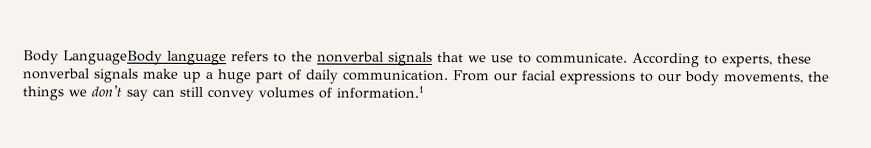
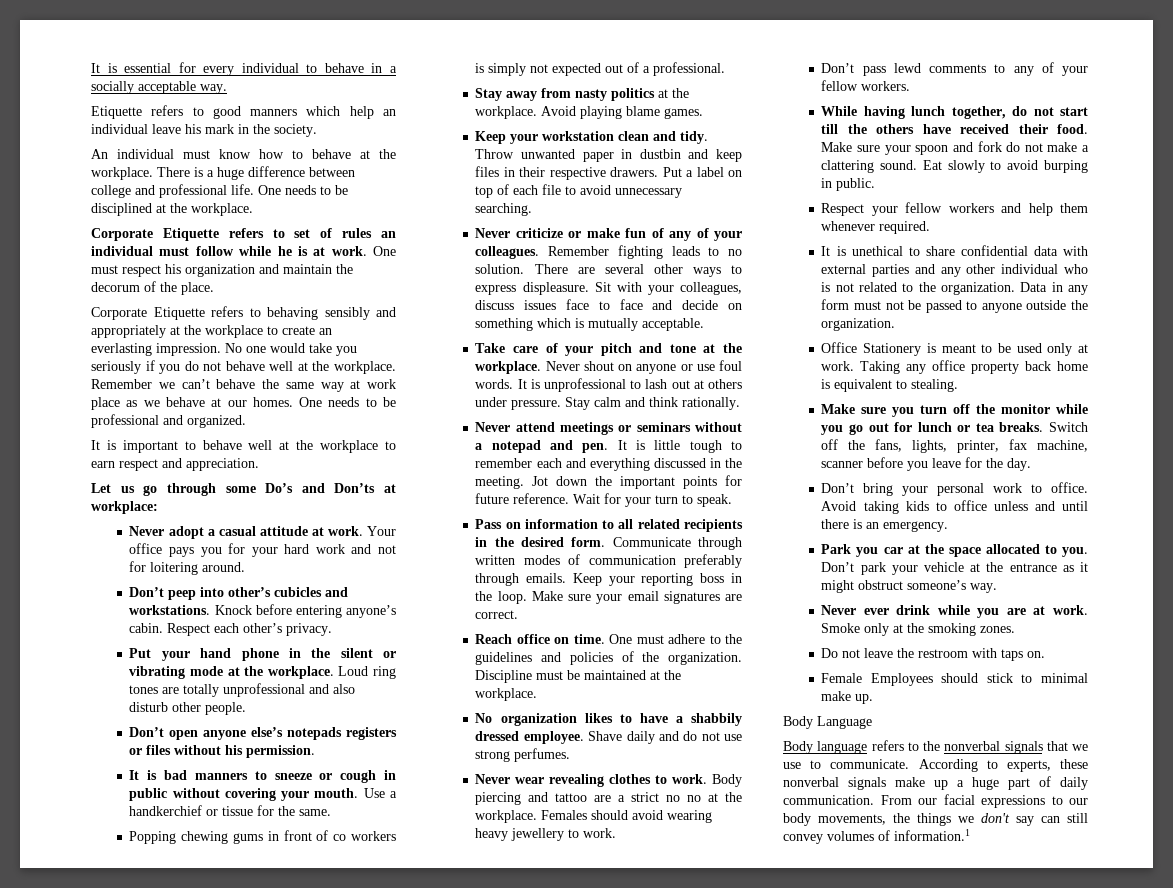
[23,50,163,65] Body LanguageBody -> [91,62,397,76] [91,81,227,94] [91,105,396,119] [91,124,317,137] [91,149,396,159] [91,166,355,180] [91,184,348,198] [91,203,253,216] [91,228,396,241] [91,246,396,256] [91,264,353,277] [91,281,214,295] [91,306,396,320] [91,325,332,338] [91,343,357,356] [91,360,396,374] [91,379,396,392] [91,397,397,410] [91,414,246,428] [91,440,396,453] [91,458,259,471] [91,483,396,496] [91,501,158,514] [129,526,397,539] [129,543,397,557] [129,561,246,575] [129,587,349,600] [129,604,396,618] [129,623,333,636] [129,648,396,661] [129,666,397,679] [129,683,356,697] [129,702,247,715] [129,727,397,740] [129,745,316,758] [129,770,397,783] [129,788,397,801] [129,805,332,816] [129,830,396,844] [475,62,726,76] [475,88,690,101] [475,106,704,119] [475,131,709,144] [475,149,742,162] [475,166,742,180] [475,184,683,198] [475,203,533,216] [475,228,742,241] [475,245,742,259] [475,264,742,277] [475,282,742,295] [475,299,742,310] [475,318,705,331] [475,343,742,356] [475,360,742,374] [475,378,742,392] [475,397,741,410] [475,422,742,435] [475,440,742,453] [475,458,742,471] [475,475,742,489] [475,493,733,507] [475,519,743,532] [475,537,742,550] [475,554,742,568] [475,573,742,586] [475,591,742,604] [475,610,519,619] [475,634,742,644] [475,651,742,665] [475,670,682,683] [475,688,538,701] [475,713,743,726] [475,731,742,744] [475,748,571,762] [475,774,742,787] [475,792,742,805] [475,810,713,823] [475,828,617,841] [821,62,1088,76] [821,80,911,91] [821,106,1088,119] [821,124,1088,134] [821,141,1089,155] [821,160,1088,173] [821,178,876,191] [821,202,1088,216] [821,221,931,234] [821,245,1088,256] [821,264,1088,277] [821,282,1088,295] [821,299,1088,313] [821,318,896,331] [821,342,1088,356] [821,360,1088,374] [821,379,959,392] [821,404,1088,417] [821,422,1088,435] [821,439,1088,453] [821,457,1032,471] [821,482,1088,496] [821,500,1088,514] [821,519,949,532] [821,544,1088,557] [821,562,1088,575] [821,580,998,593] [821,605,1088,618] [821,623,1016,636] [821,648,1046,661] [821,673,1088,686] [821,691,874,704] [783,716,872,729] [783,741,813,754] It is essential for every individual to behave in a socially acceptable way. // Etiquette refers to good manners which help an individual leave his mark in the society. // An individual must know how to behave at the workplace. There is a huge difference between college and professional life. One needs to be disciplined at the workplace. // Corporate Etiquette refers to set of rules an individual must follow while he is at work. One must respect his organization and maintain the decorum of the place. // Corporate Etiquette refers to behaving sensibly and appropriately at the workplace to create an everlasting impression. No one would take you seriously if you do not behave well at the workplace. Remember we can’t behave the same way at work place as we behave at our homes. One needs to be professional and organized. // It is important to behave well at the workplace to earn respect and appreciation. // Let us go through some Do’s and Don’ts at workplace: // Never adopt a casual attitude at work. Your office pays you for your hard work and not for loitering around. // Don’t peep into other’s cubicles and workstations. Knock before entering anyone’s cabin. Respect each other’s privacy. // Put your hand phone in the silent or vibrating mode at the workplace. Loud ring tones are totally unprofessional and also disturb other people. // Don’t open anyone else’s notepads registers or files without his permission. // It is bad manners to sneeze or cough in public without covering your mouth. Use a handkerchief or tissue for the same. // Popping chewing gums in front of co workers is simply not expected out of a professional. // Stay away from nasty politics at the workplace. Avoid playing blame games. // Keep your workstation clean and tidy. Throw unwanted paper in dustbin and keep files in their respective drawers. Put a label on top of each file to avoid unnecessary searching. // Never criticize or make fun of any of your colleagues. Remember fighting leads to no solution. There are several other ways to express displeasure. Sit with your colleagues, discuss issues face to face and decide on something which is mutually acceptable. // Take care of your pitch and tone at the workplace. Never shout on anyone or use foul words. It is unprofessional to lash out at others under pressure. Stay calm and think rationally. // Never attend meetings or seminars without a notepad and pen. It is little tough to remember each and everything discussed in the meeting. Jot down the important points for future reference. Wait for your turn to speak. // Pass on information to all related recipients in the desired form. Communicate through written modes of communication preferably through emails. Keep your reporting boss in the loop. Make sure your email signatures are correct. // Reach office on time. One must adhere to the guidelines and policies of the organization. Discipline must be maintained at the workplace. // No organization likes to have a shabbily dressed employee. Shave daily and do not use strong perfumes. // Never wear revealing clothes to work. Body piercing and tattoo are a strict no no at the workplace. Females should avoid wearing heavy jewellery to work. // Don’t pass lewd comments to any of your fellow workers. // While having lunch together, do not start till the others have received their food. Make sure your spoon and fork do not make a clattering sound. Eat slowly to avoid burping in public. // Respect your fellow workers and help them whenever required. // It is unethical to share confidential data with external parties and any other individual who is not related to the organization. Data in any form must not be passed to anyone outside the organization. // Office Stationery is meant to be used only at work. Taking any office property back home is equivalent to stealing. // Make sure you turn off the monitor while you go out for lunch or tea breaks. Switch off the fans, lights, printer, fax machine, scanner before you leave for the day. // Don’t bring your personal work to office. Avoid taking kids to office unless and until there is an emergency. // Park you car at the space allocated to you. Don’t park your vehicle at the entrance as it might obstruct someone’s way. // Never ever drink while you are at work. Smoke only at the smoking zones. // Do not leave the restroom with taps on. // Female Employees should stick to minimal make up. // Body Language // Body

